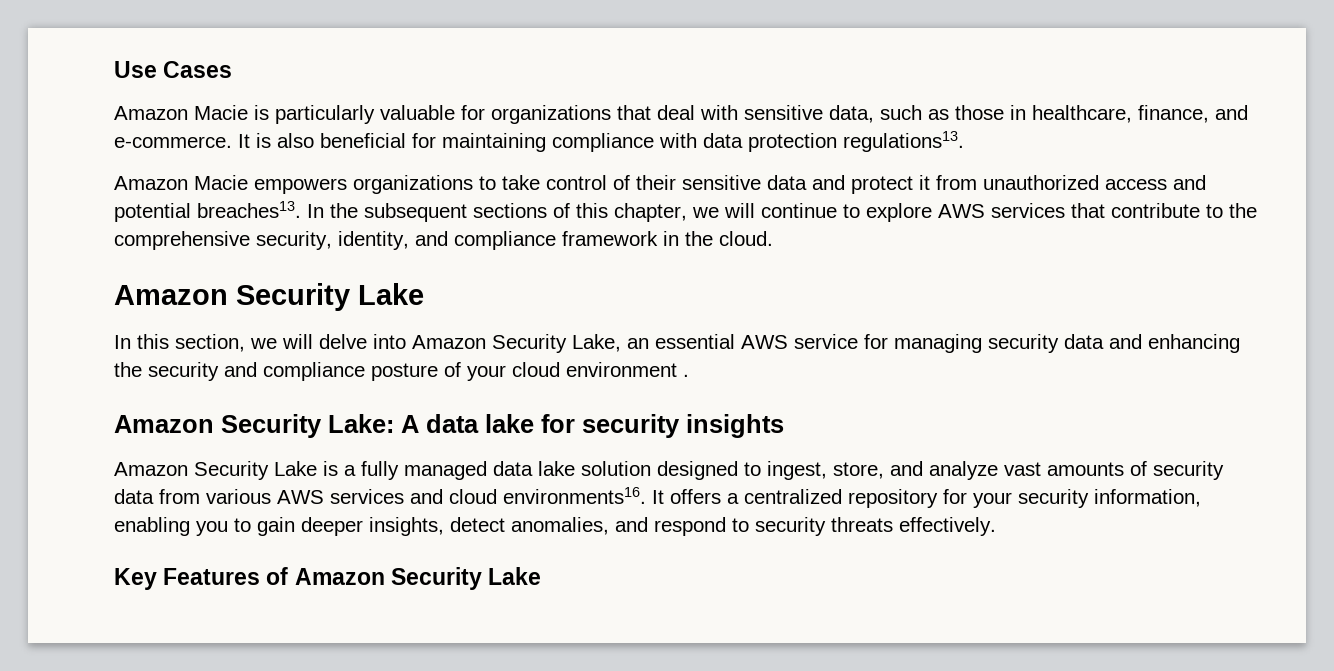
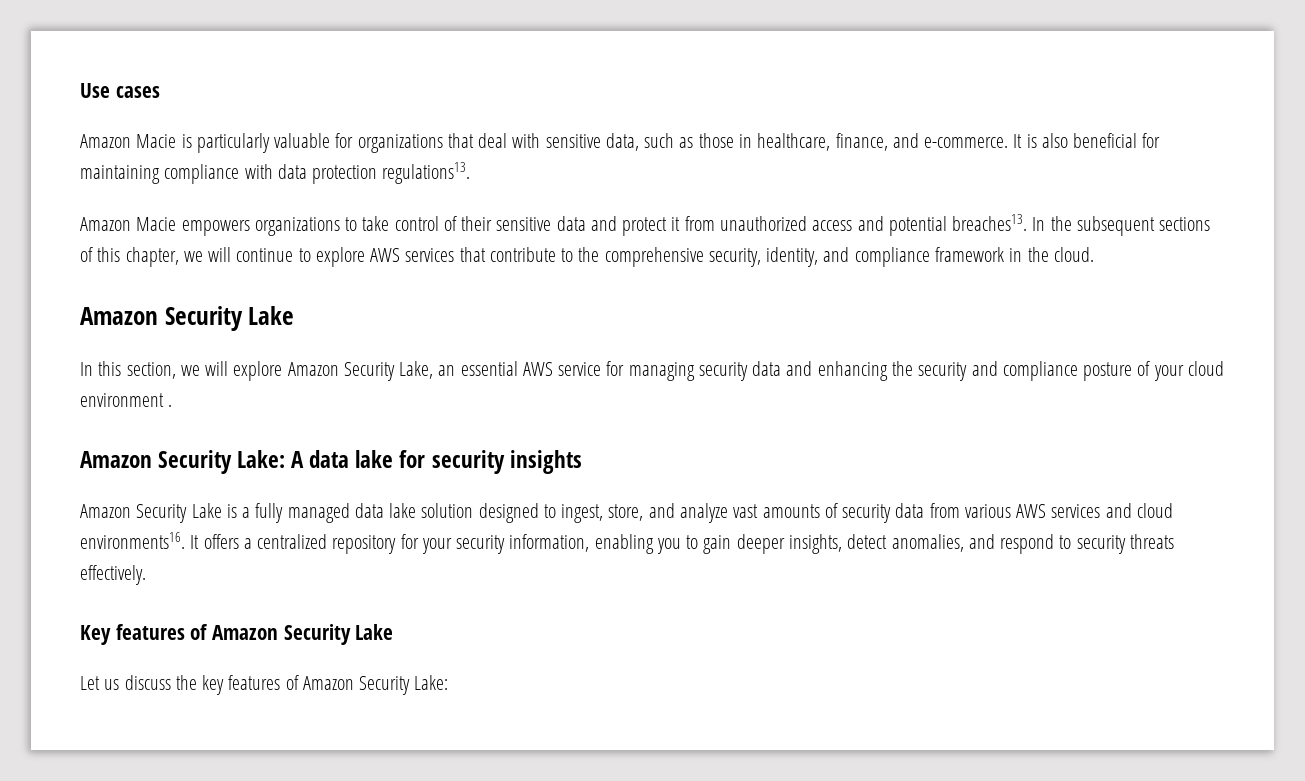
[163,61,233,78] Cases -> [115,86,160,98] cases
[319,334,406,349] delve into -> [233,361,283,381] explore
[163,568,261,585] Features -> [115,624,185,640] features
(542, 576) none -> [80,675,449,695] // Let us discuss the key features of Amazon Security Lake:

